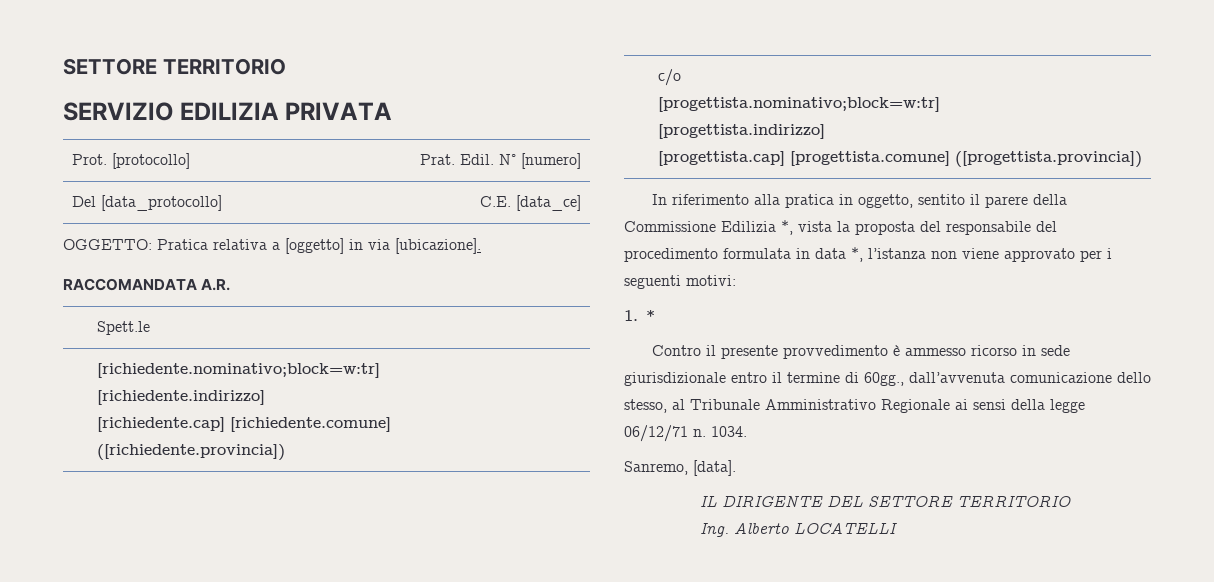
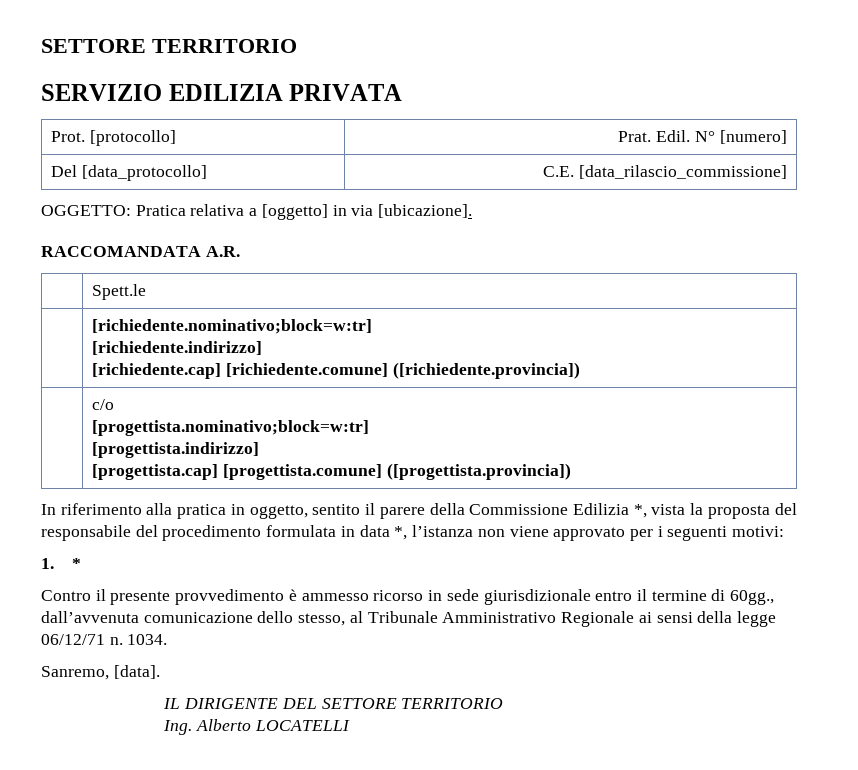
[516,195,582,211] [data_ce] -> [578,165,787,179] [data_rilascio_commissione]

